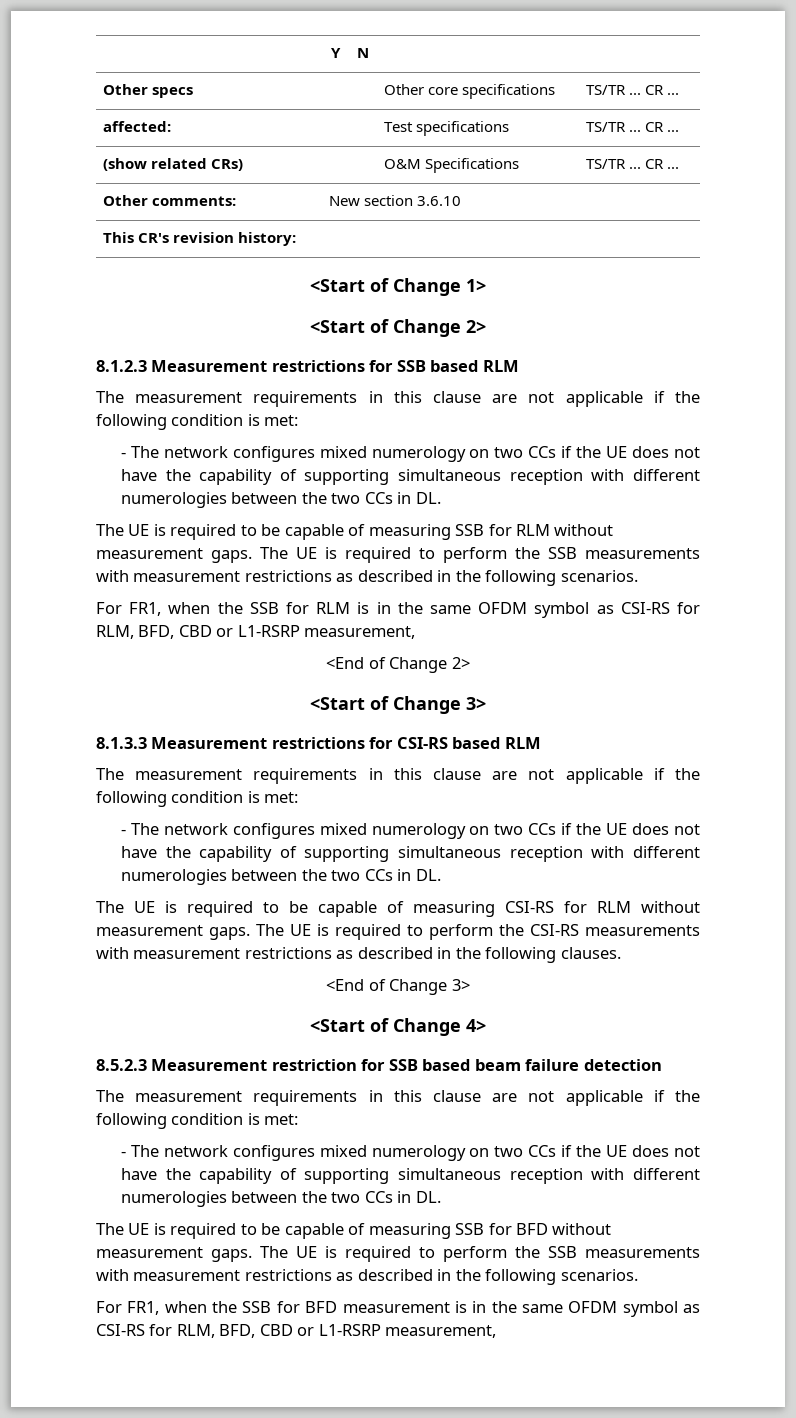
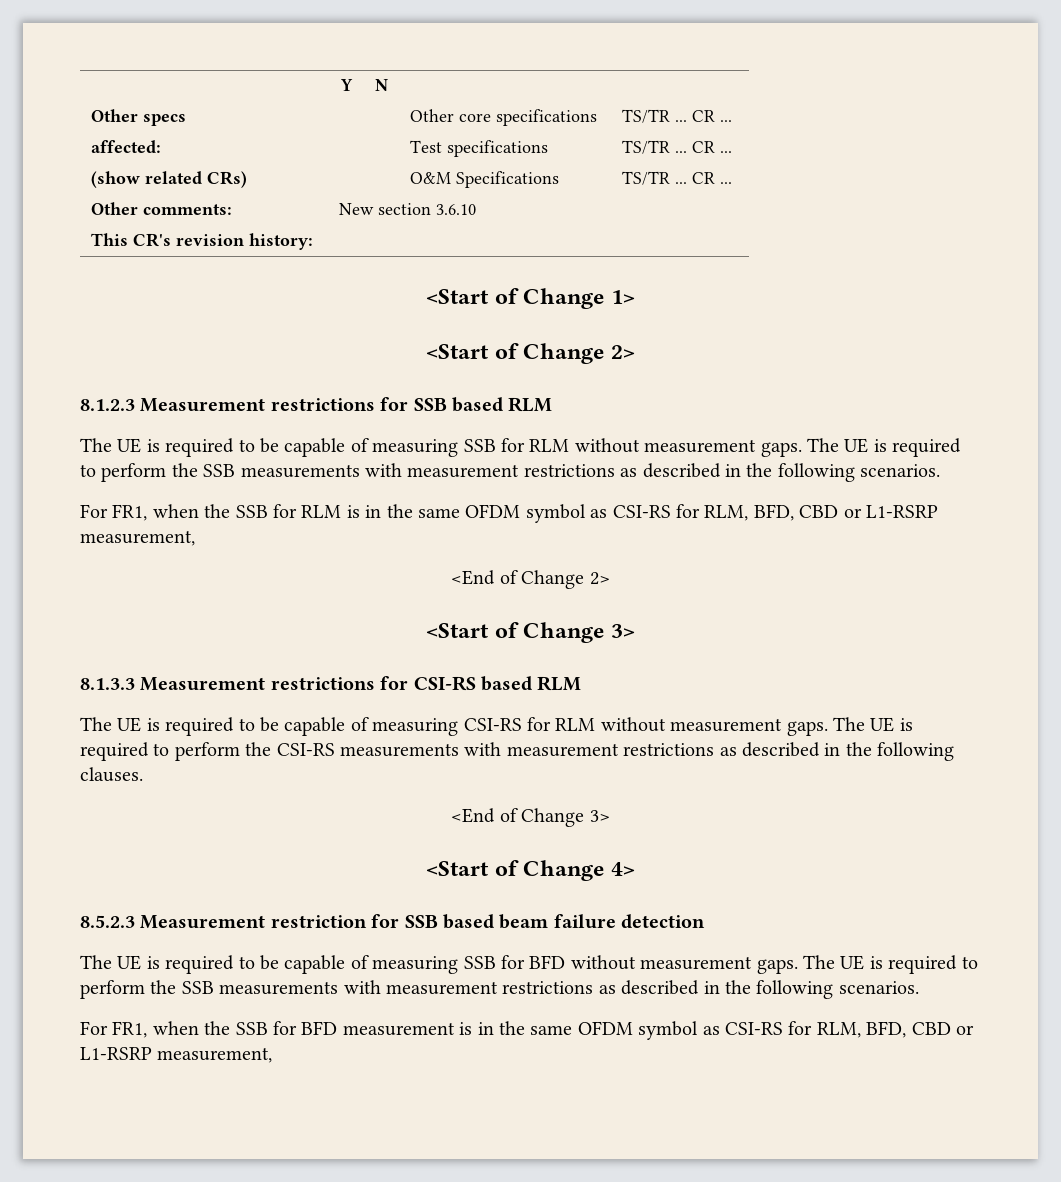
[96,391,700,407] [96,414,299,430] [120,446,700,462] [120,469,700,485] [120,492,441,508] // The measurement requirements in this clause are not applicable if the following condition is met: // - The network configures mixed numerology on two CCs if the UE does not have the capability of supporting simultaneous reception with different numerologies between the two CCs in DL. -> (553, 404) none
[96,768,700,784] [96,791,299,807] [120,823,700,839] [120,846,700,862] [120,869,441,885] // The measurement requirements in this clause are not applicable if the following condition is met: // - The network configures mixed numerology on two CCs if the UE does not have the capability of supporting simultaneous reception with different numerologies between the two CCs in DL. -> (582, 683) none
[96,1090,700,1106] [96,1113,299,1129] [120,1145,700,1161] [120,1168,700,1184] [120,1191,441,1207] // The measurement requirements in this clause are not applicable if the following condition is met: // - The network configures mixed numerology on two CCs if the UE does not have the capability of supporting simultaneous reception with different numerologies between the two CCs in DL. -> (706, 921) none

